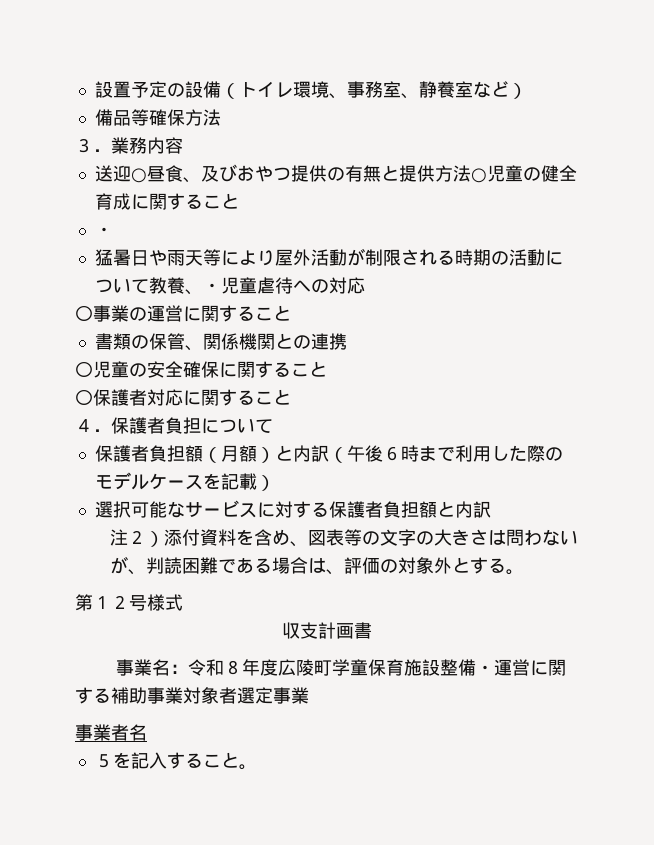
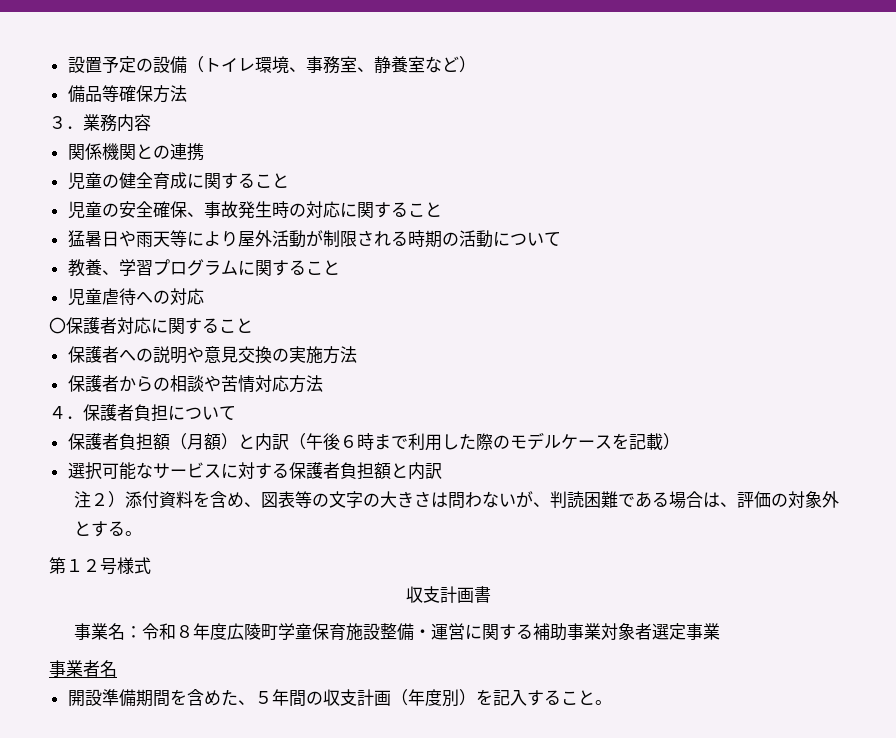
[94,164,487,183] 送迎○昼食、及びおやつ提供の有無と提供方法○ -> [67,143,204,161] 関係機関との連携 //
[94,227,113,236] ・ -> [67,201,442,219] 児童の安全確保、事故発生時の対応に関すること
[148,277,365,295] [75,305,291,322] [94,333,347,351] [75,361,327,378] 教養、・児童虐待への対応 // 〇事業の運営に関すること // 書類の保管、関係機関との連携 // 〇児童の安全確保に関すること -> [67,259,340,277] [67,288,204,306] // 教養、学習プログラムに関すること // 児童虐待への対応
(291, 397) none -> [67,346,357,364] [67,375,323,393] // 保護者への説明や意見交換の実施方法 // 保護者からの相談や苦情対応方法
[94,754,113,768] ５ -> [67,689,476,707] 開設準備期間を含めた、５年間の収支計画（年度別）

